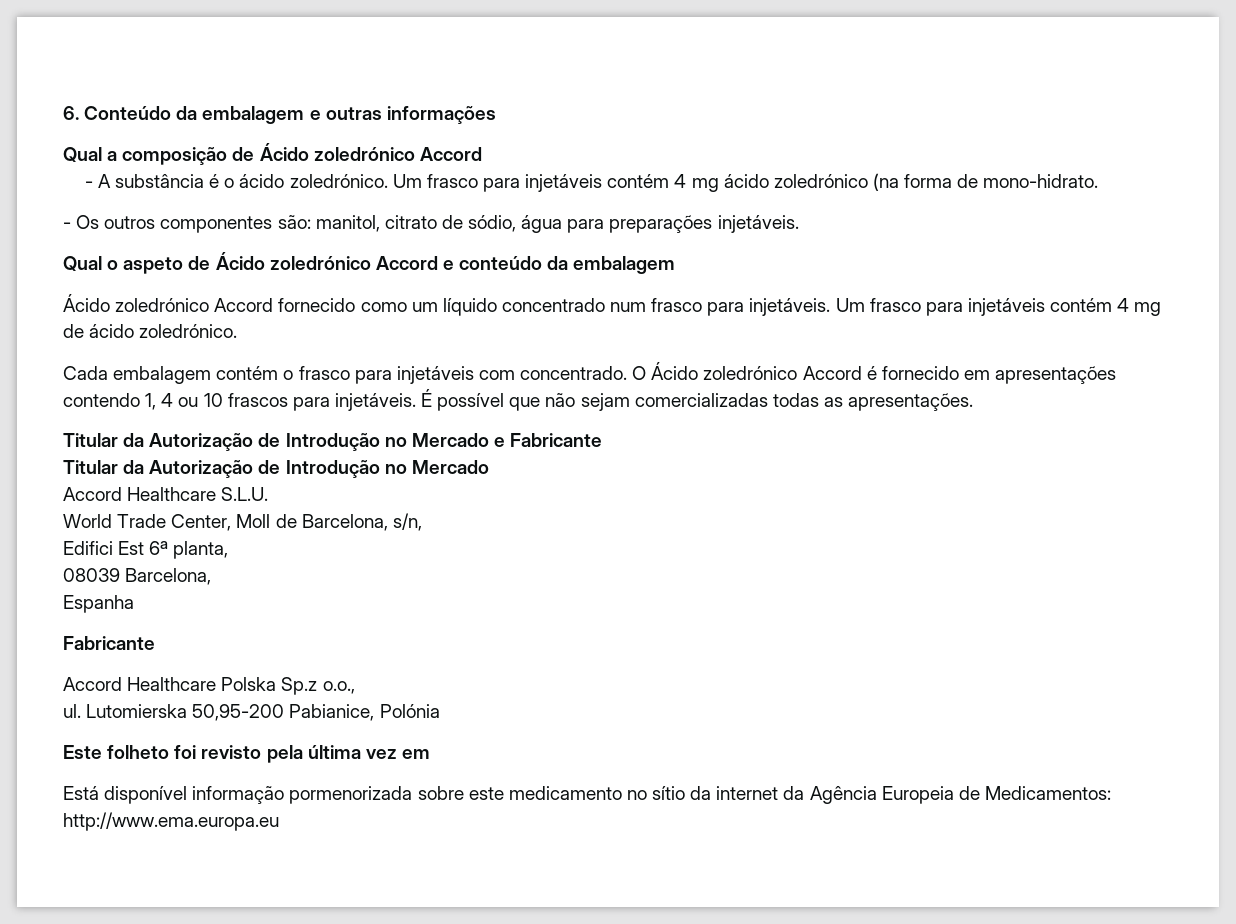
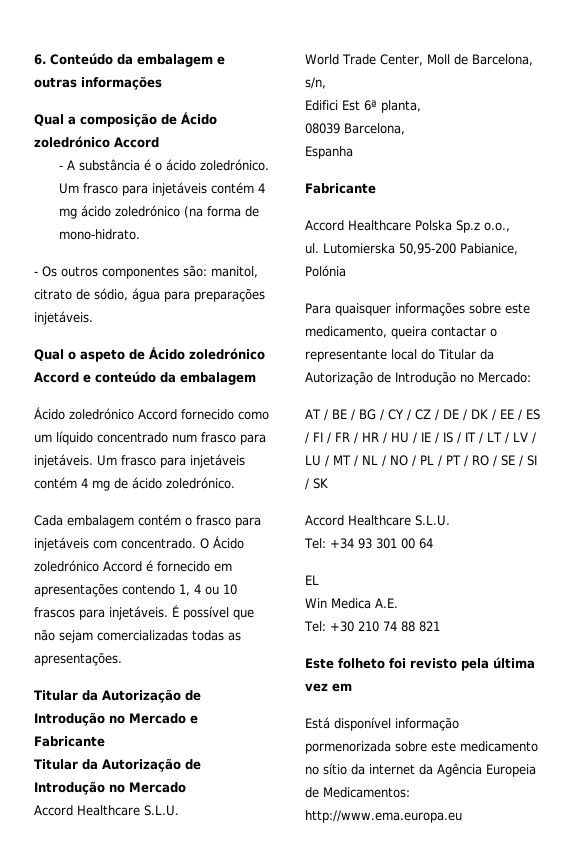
(440, 711) none -> [305,302,530,316] [305,326,497,339] [305,349,494,362] [305,371,531,385] [305,409,540,421] [305,432,536,444] [305,455,537,467] [305,478,328,490] [305,515,450,526] [304,538,433,549] [305,575,319,585] [305,598,398,609] [304,621,440,632] // Para quaisquer informações sobre este medicamento, queira contactar o representante local do Titular da Autorização de Introdução no Mercado: // AT / BE / BG / CY / CZ / DE / DK / EE / ES / FI / FR / HR / HU / IE / IS / IT / LT / LV / LU / MT / NL / NO / PL / PT / RO / SE / SI / SK // Accord Healthcare S.L.U. // Tel: +34 93 301 00 64 // EL // Win Medica Α.Ε. // Τel: +30 210 74 88 821

